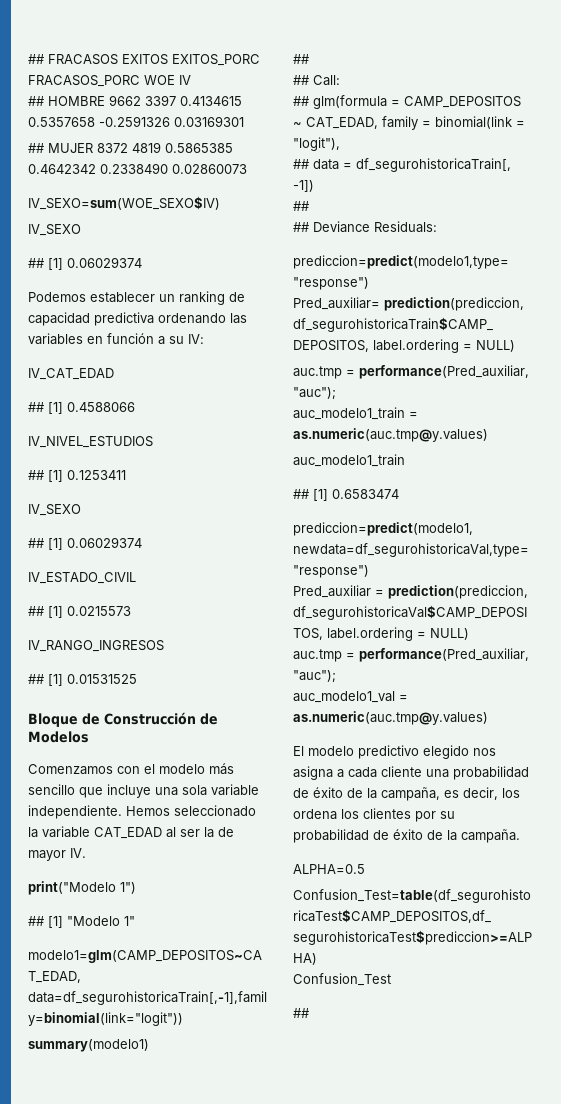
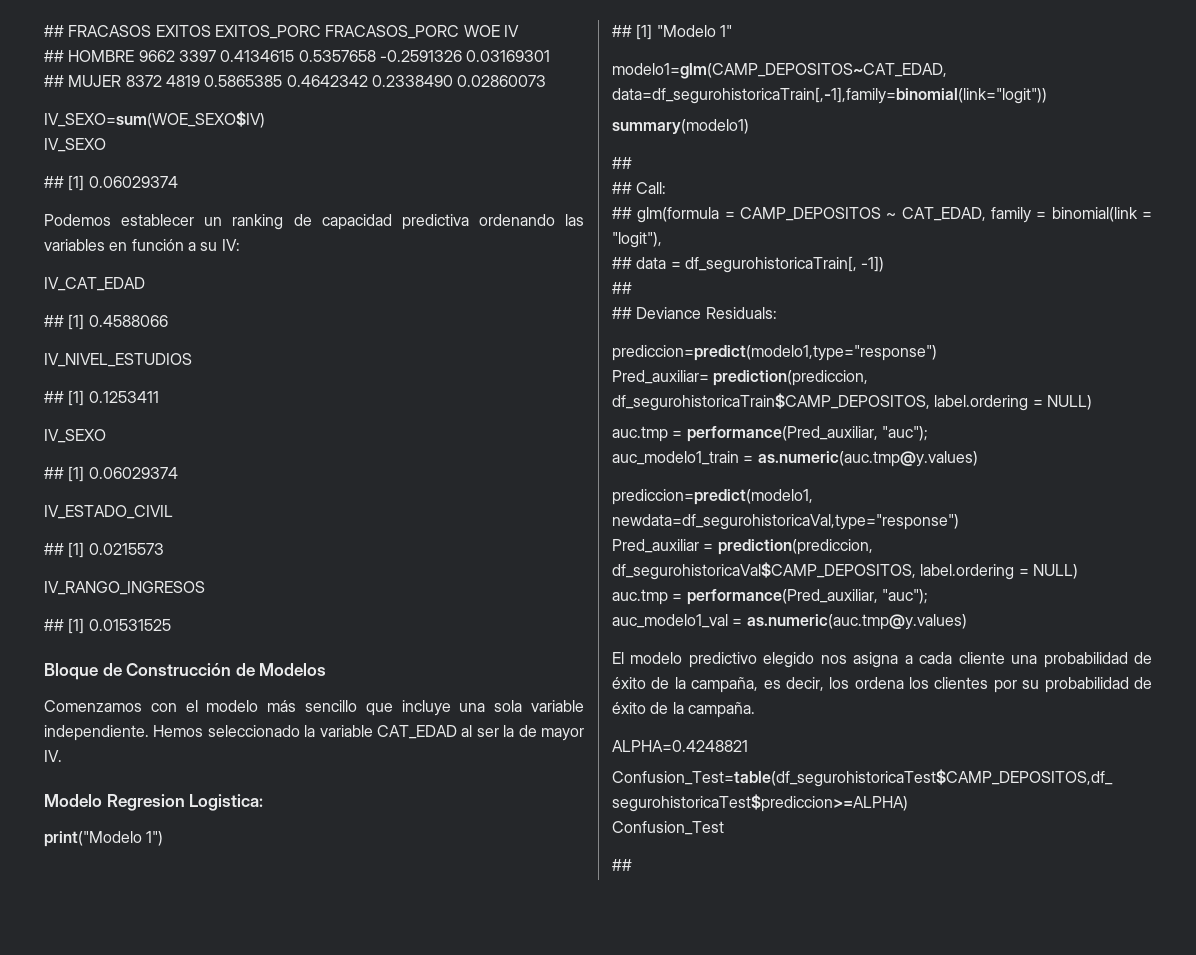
(86, 853) none -> [44,794,264,811] // Modelo Regresion Logistica:
[293,454,405,467] [293,489,399,501] // auc_modelo1_train // ## [1] 0.6583474 -> (978, 459) none
[293,864,365,874] ALPHA=0.5 -> [612,740,748,752] ALPHA=0.4248821

